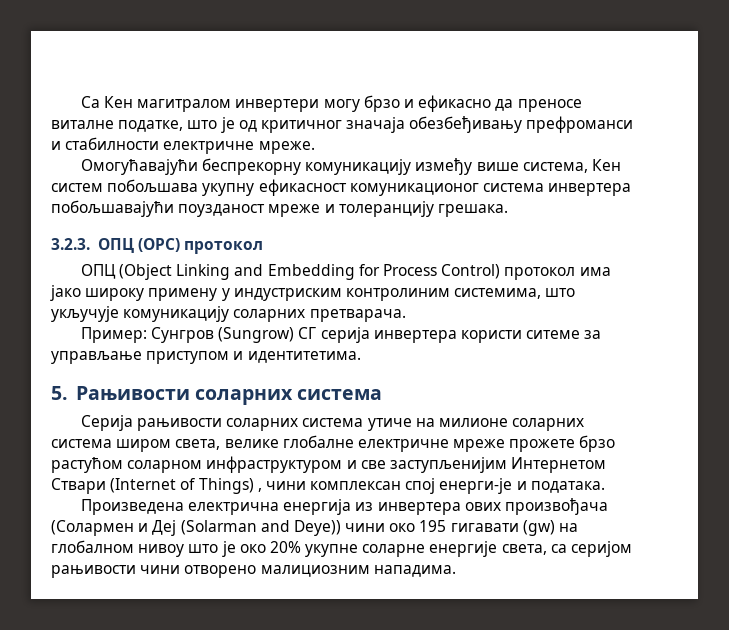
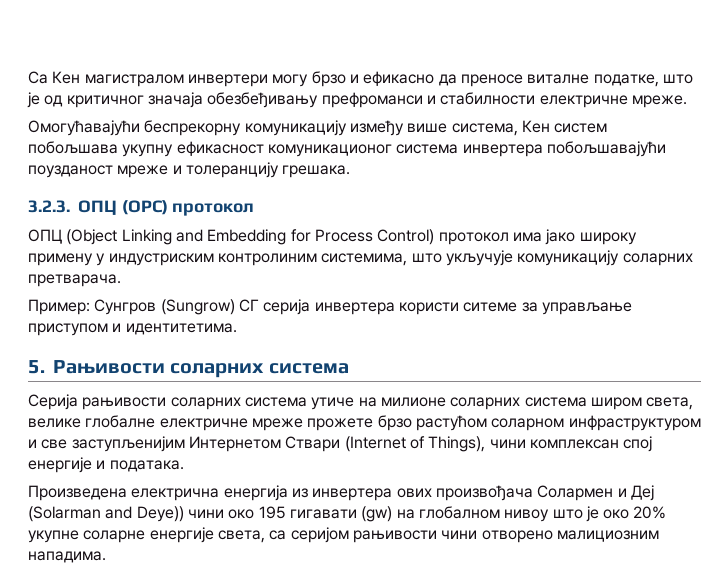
[137,99,232,112] магитралом -> [84,74,184,87] магистралом
[198,478,262,494] Things) , -> [428,436,486,452] Things),
[439,478,513,494] енерги-је -> [28,457,92,473] енергије
[51,520,134,536] (Солармен -> [537,485,614,501] Солармен

